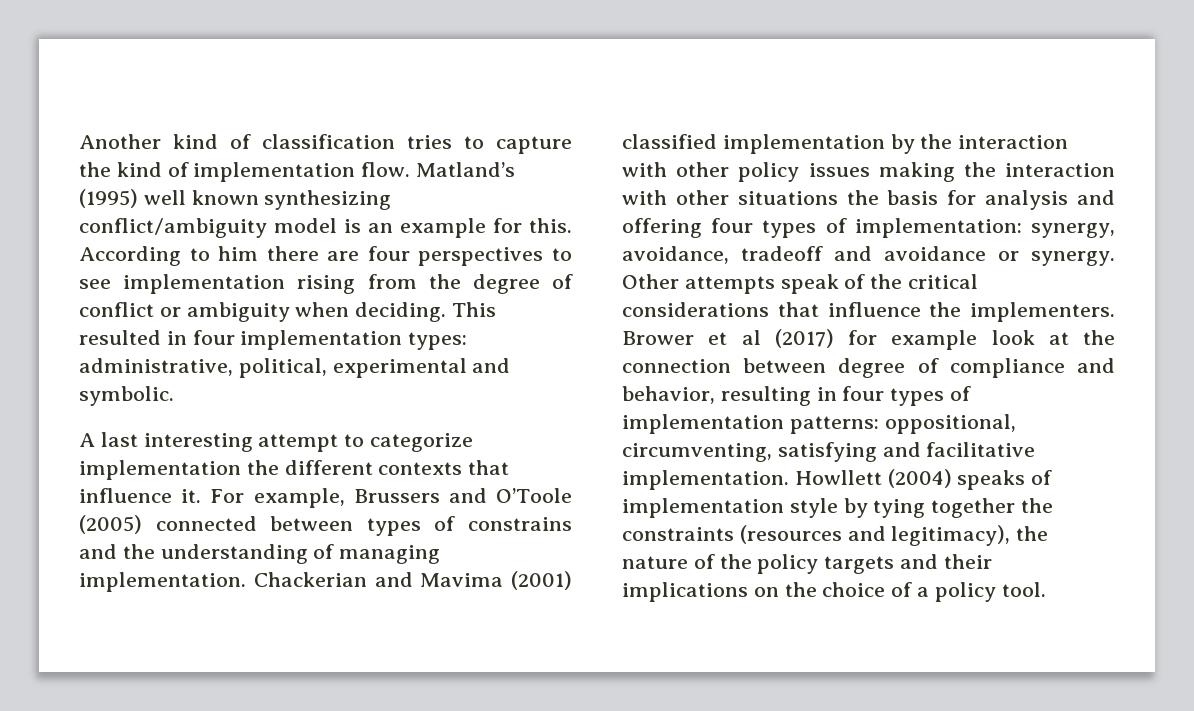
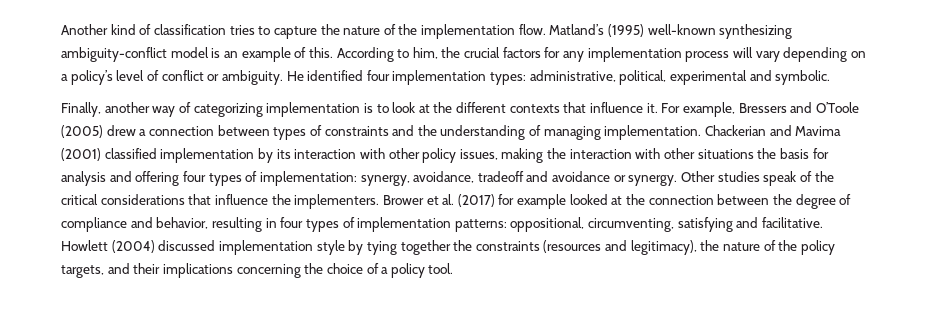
[116,162,189,177] kind of -> [343,24,418,35] nature of the
[143,190,392,210] [79,218,267,238] well known synthesizing conflict/ambiguity -> [647,24,793,39] [61,47,167,62] well-known synthesizing ambiguity-conflict
[493,218,522,233] for -> [294,47,307,58] of
[218,246,572,266] [79,274,573,294] [79,302,497,322] [79,330,187,345] him there are four perspectives to see implementation rising from the degree of conflict or ambiguity when deciding. This resulted in -> [412,47,866,62] [61,70,364,85] him, the crucial factors for any implementation process will vary depending on a policy’s level of conflict or ambiguity. He identified
[79,432,474,452] [79,460,241,480] A last interesting attempt to categorize implementation -> [61,102,430,117] Finally, another way of categorizing implementation is to look at
[353,489,440,503] Brussers -> [738,103,787,113] Bressers
[155,516,257,531] connected -> [106,125,214,136] drew a connection
[468,517,572,531] constrains -> [324,126,389,136] constraints
[920,134,953,149] the -> [276,149,291,159] its
[808,163,870,177] issues -> [459,149,498,160] issues,
[684,276,775,294] attempts -> [717,171,760,182] studies
[741,330,761,345] al -> [442,194,455,205] al.
[991,330,1035,345] look -> [569,194,608,205] looked
(827, 365) none -> [772,194,792,205] the
[926,442,1036,457] [622,469,1053,490] facilitative implementation. Howllett (2004) speaks of -> [762,217,824,228] [61,240,216,253] facilitative. Howlett (2004) discussed
[824,556,895,574] targets -> [61,265,104,278] targets,
[753,587,779,597] on -> [236,264,301,278] concerning

